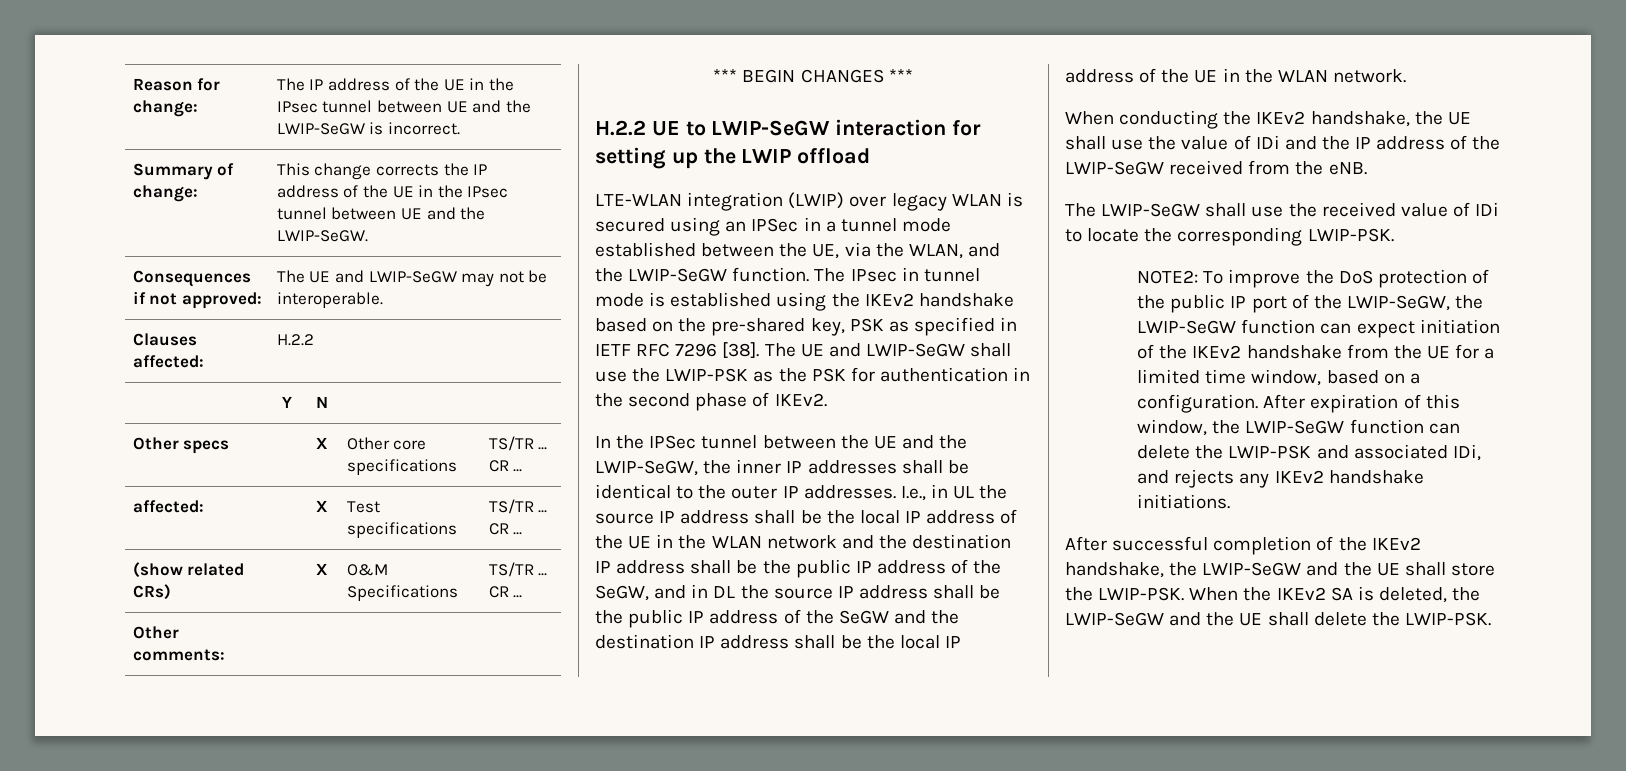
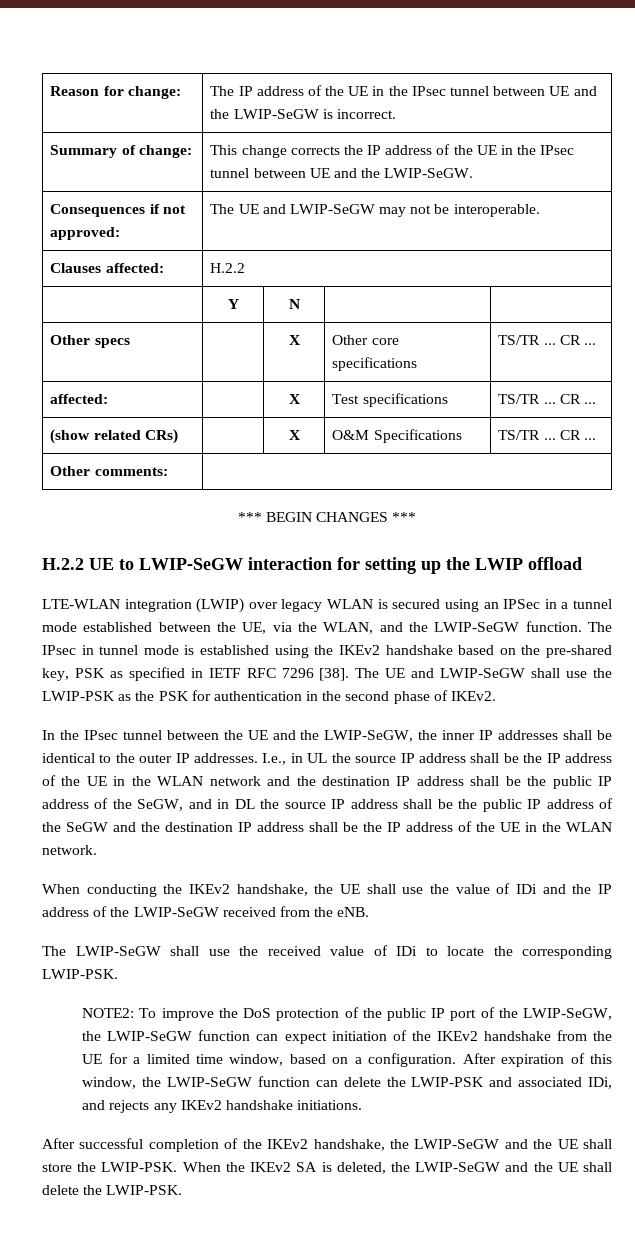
[649,435,697,449] IPSec -> [83,730,118,740] IPsec
[859,510,900,524] local -> (543, 758) none
[899,635,940,649] local -> (382, 827) none

